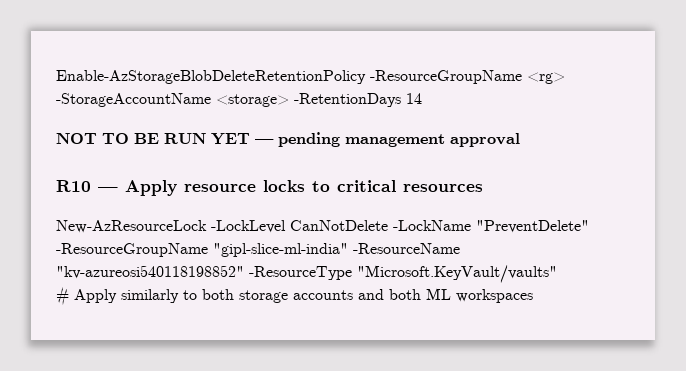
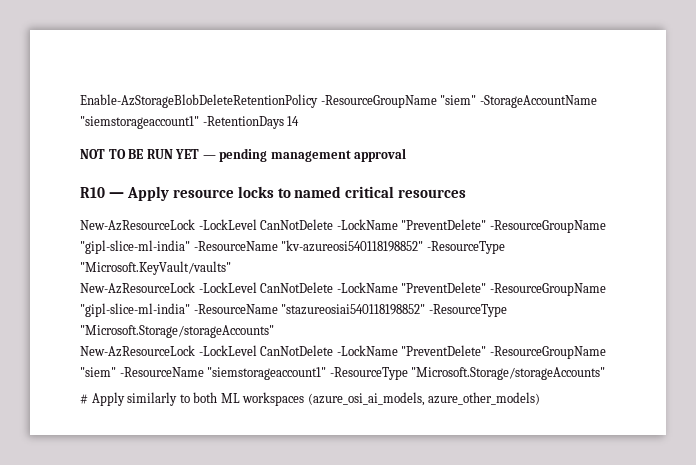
[527,72,565,84] [56,93,289,107] <rg> -StorageAccountName <storage> -> [440,95,597,108] [80,116,199,129] "siem" -StorageAccountName "siemstorageaccount1"
(330, 186) none -> [294,186,342,198] named
(557, 274) none -> [80,282,606,296] [80,303,507,317] [80,325,274,338] [80,345,606,359] [80,367,606,380] // New-AzResourceLock -LockLevel CanNotDelete -LockName "PreventDelete" -ResourceGroupName "gipl-slice-ml-india" -ResourceName "stazureosiai540118198852" -ResourceType "Microsoft.Storage/storageAccounts" // New-AzResourceLock -LockLevel CanNotDelete -LockName "PreventDelete" -ResourceGroupName "siem" -ResourceName "siemstorageaccount1" -ResourceType "Microsoft.Storage/storageAccounts"
[239,288,533,303] storage accounts and both ML workspaces -> [220,392,541,406] ML workspaces (azure_osi_ai_models, azure_other_models)

